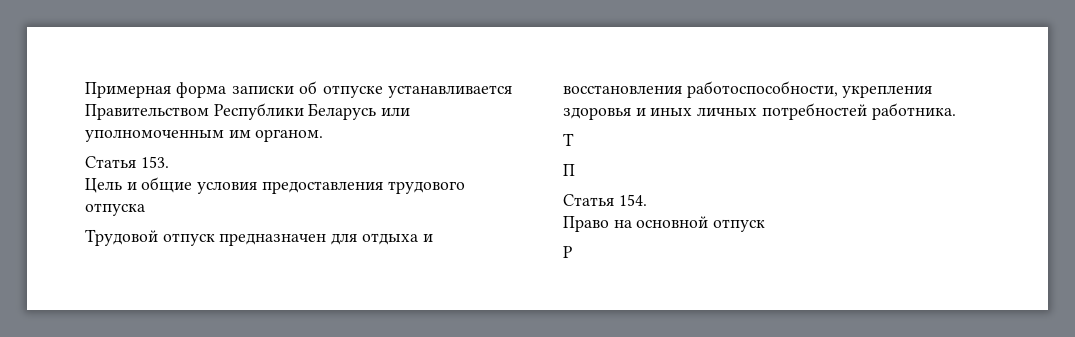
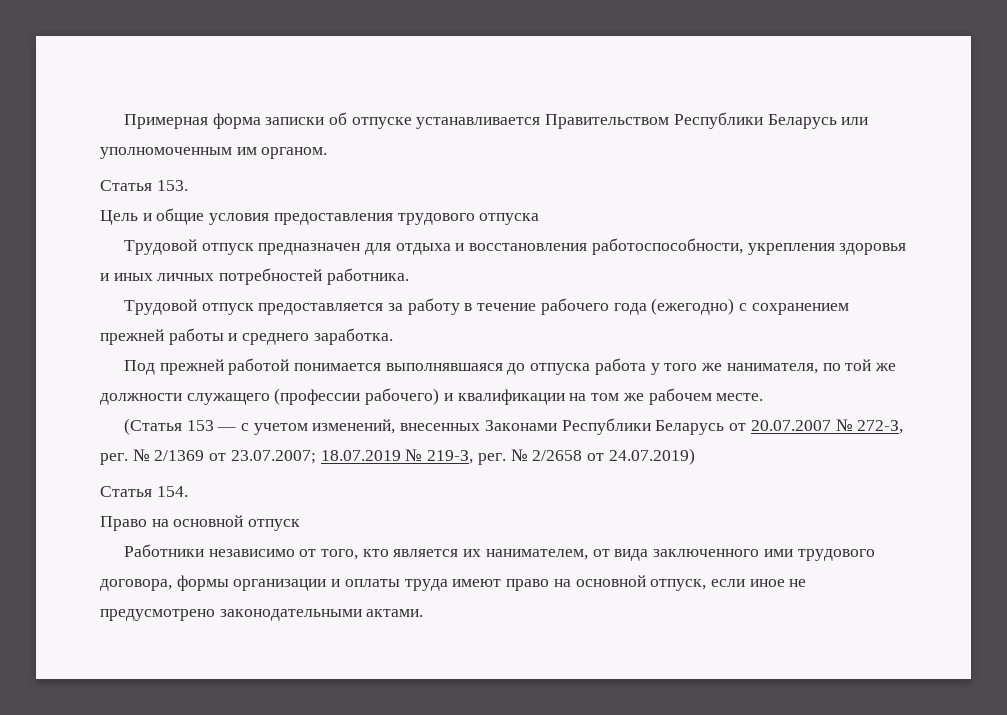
[563,133,574,146] [563,164,575,176] Т // П -> [123,298,849,315] [100,328,393,345] [123,358,896,375] [100,388,764,405] [123,418,904,435] [100,448,695,465] Трудовой отпуск предоставляется за работу в течение рабочего года (ежегодно) с сохранением прежней работы и среднего заработка. // Под прежней работой понимается выполнявшаяся до отпуска работа у того же нанимателя, по той же должности служащего (профессии рабочего) и квалификации на том же рабочем месте. // (Статья 153 — с учетом изменений, внесенных Законами Республики Беларусь от 20.07.2007 № 272-З, рег. № 2/1369 от 23.07.2007; 18.07.2019 № 219-З, рег. № 2/2658 от 24.07.2019)
[563,246,572,258] Р -> [123,544,875,561] [100,575,807,591] [100,609,424,621] Работники независимо от того, кто является их нанимателем, от вида заключенного ими трудового договора, формы организации и оплаты труда имеют право на основной отпуск, если иное не предусмотрено законодательными актами.

